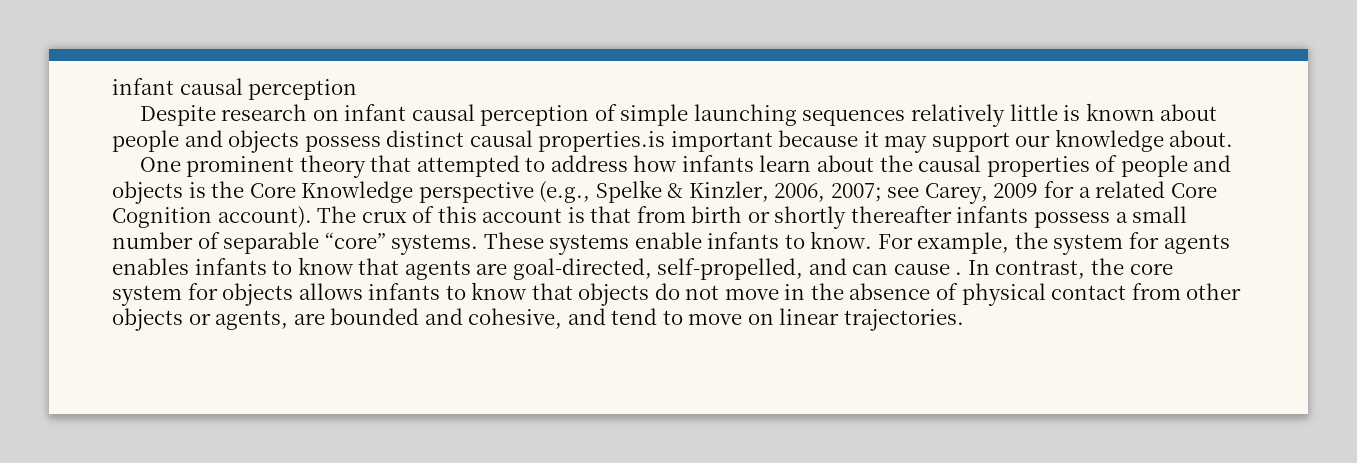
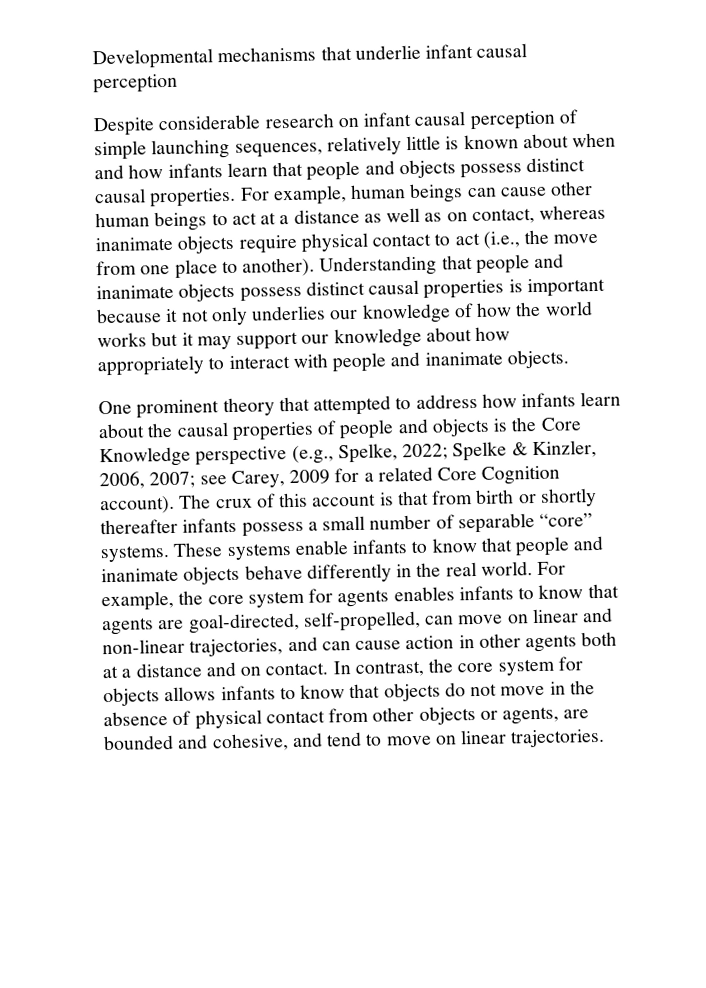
(112, 86) none -> [92,44,421,70] Developmental mechanisms that underlie
(216, 115) none -> [158,114,261,131] considerable
[802,109,906,126] sequences -> [234,142,323,158] sequences,
(1218, 112) none -> [572,132,617,148] [94,161,304,180] when and how infants learn that
[538,129,1234,153] properties.is important because it may support our knowledge about. -> [149,181,594,208] [95,204,607,232] [95,229,599,254] [96,253,565,279] [96,277,605,302] [96,301,593,326] [97,326,511,350] [97,349,569,377] properties. For example, human beings can cause other human beings to act at a distance as well as on contact, whereas inanimate objects require physical contact to act (i.e., the move from one place to another). Understanding that people and inanimate objects possess distinct causal properties is important because it not only underlies our knowledge of how the world works but it may support our knowledge about how appropriately to interact with people and inanimate objects.
(591, 192) none -> [337,443,449,464] Spelke, 2022;
[810,231,873,249] know. -> [431,535,604,557] [101,561,533,585] know that people and inanimate objects behave differently in the real world.
(1048, 240) none -> [207,594,244,605] core
[808,258,963,275] and can cause . -> [425,607,614,625] [102,631,618,657] [102,661,329,679] can move on linear and non-linear trajectories, and can cause action in other agents both at a distance and on contact.

